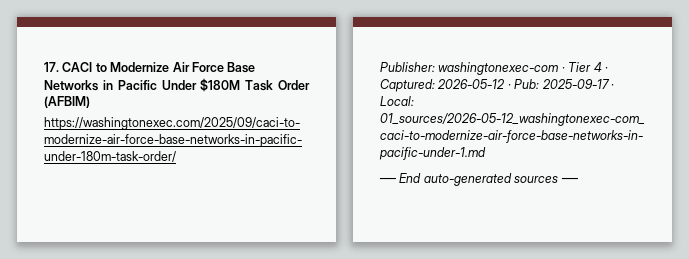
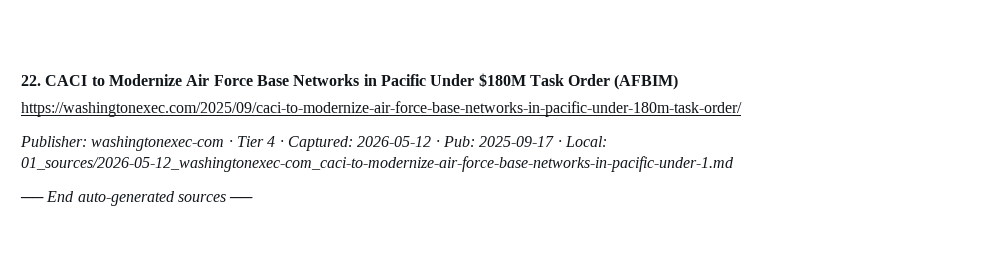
[44,62,59,72] 17. -> [21,75,41,86] 22.

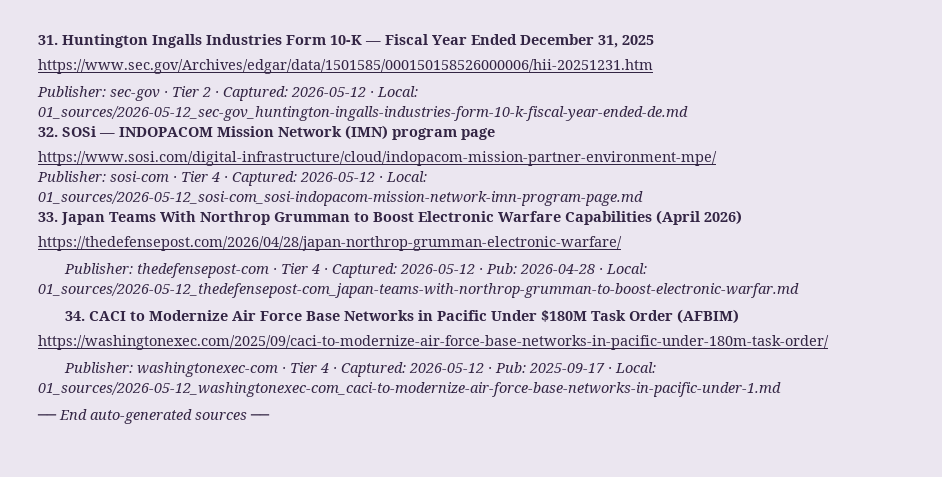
[21,75,41,86] 22. -> [38,34,654,48] [38,59,653,74] [37,86,418,101] [38,106,688,121] [38,125,495,140] [38,151,717,166] [37,171,427,186] [38,191,643,206] [38,210,742,225] [38,236,622,251] [64,263,648,278] [38,283,799,298] [65,311,86,321] 31. Huntington Ingalls Industries Form 10-K — Fiscal Year Ended December 31, 2025 // https://www.sec.gov/Archives/edgar/data/1501585/000150158526000006/hii-20251231.htm // Publisher: sec-gov · Tier 2 · Captured: 2026-05-12 · Local: 01_sources/2026-05-12_sec-gov_huntington-ingalls-industries-form-10-k-fiscal-year-ended-de.md // 32. SOSi — INDOPACOM Mission Network (IMN) program page // https://www.sosi.com/digital-infrastructure/cloud/indopacom-mission-partner-environment-mpe/ // Publisher: sosi-com · Tier 4 · Captured: 2026-05-12 · Local: 01_sources/2026-05-12_sosi-com_sosi-indopacom-mission-network-imn-program-page.md // 33. Japan Teams With Northrop Grumman to Boost Electronic Warfare Capabilities (April 2026) // https://thedefensepost.com/2026/04/28/japan-northrop-grumman-electronic-warfare/ // Publisher: thedefensepost-com · Tier 4 · Captured: 2026-05-12 · Pub: 2026-04-28 · Local: 01_sources/2026-05-12_thedefensepost-com_japan-teams-with-northrop-grumman-to-boost-electronic-warfar.md // 34.

